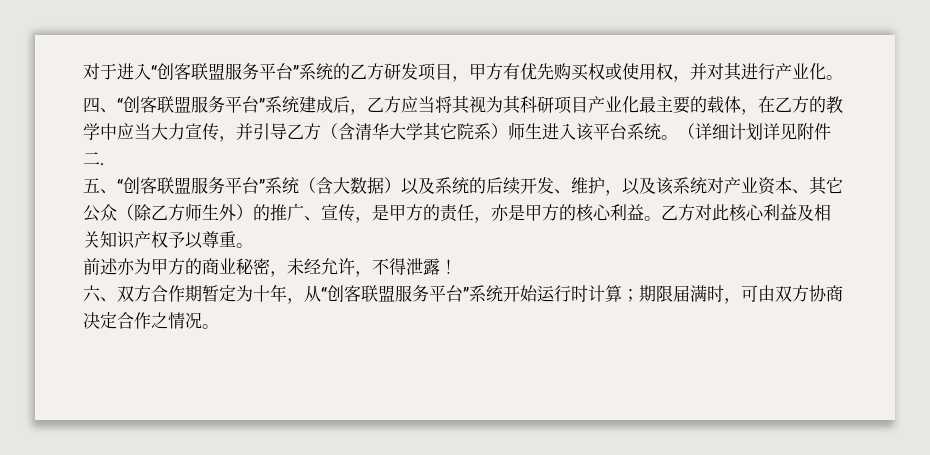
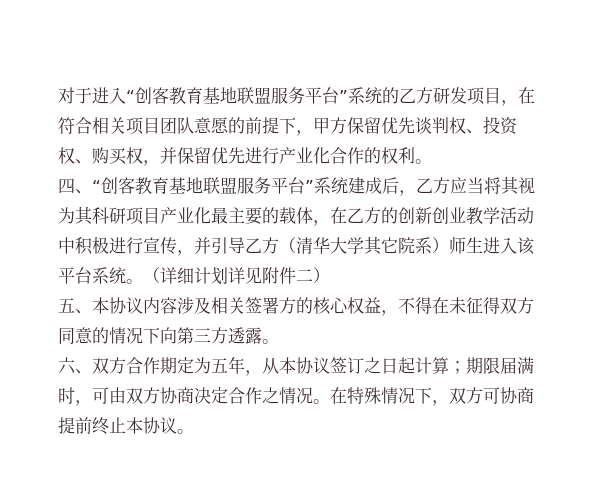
(191, 71) none -> [169,87,237,105] 教育基地
[469,62,826,82] 甲方有优先购买权或使用权，并对其进行产业化 -> [518,87,535,104] [58,116,518,136] [58,147,415,166] 在符合相关项目团队意愿的前提下，甲方保留优先谈判权、投资权、购买权，并保留优先进行产业化合作的权利
(157, 104) none -> [135,177,203,195] 教育基地
[826,96,843,114] [83,123,185,140] 教学中应当大力 -> [398,207,534,225] [58,236,143,255] 创新创业教学活动中积极进行
[338,123,355,140] 含 -> (296, 245) none
[100,163,104,165] . -> [313,267,330,283] ）
[117,176,843,196] [83,203,831,223] [83,231,253,249] [83,258,457,277] [83,284,588,304] “创客联盟服务平台”系统（含大数据）以及系统的后续开发、维护，以及该系统对产业资本、其它公众（除乙方师生外）的推广、宣传，是甲方的责任，亦是甲方的核心利益。乙方对此核心利益及相关知识产权予以尊重。 // 前述亦为甲方的商业秘密，未经允许，不得泄露！ // 六、双方合作期暂定为十年，从“创客联盟服务平台”系统开始运行时 -> [92,297,534,316] [58,327,279,344] [58,356,415,376] 本协议内容涉及相关签署方的核心权益，不得在未征得双方同意的情况下向第三方透露。 // 六、双方合作期定为五年，从本协议签订之日起
(219, 326) none -> [330,387,534,406] [58,417,194,435] 在特殊情况下，双方可协商提前终止本协议。

